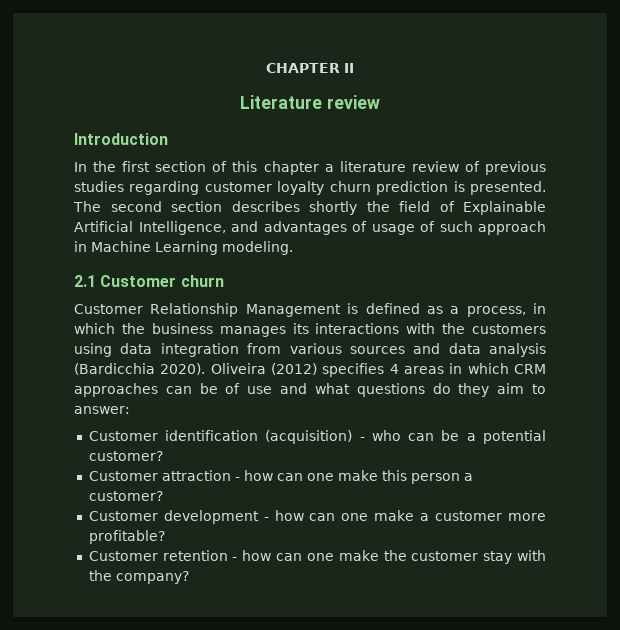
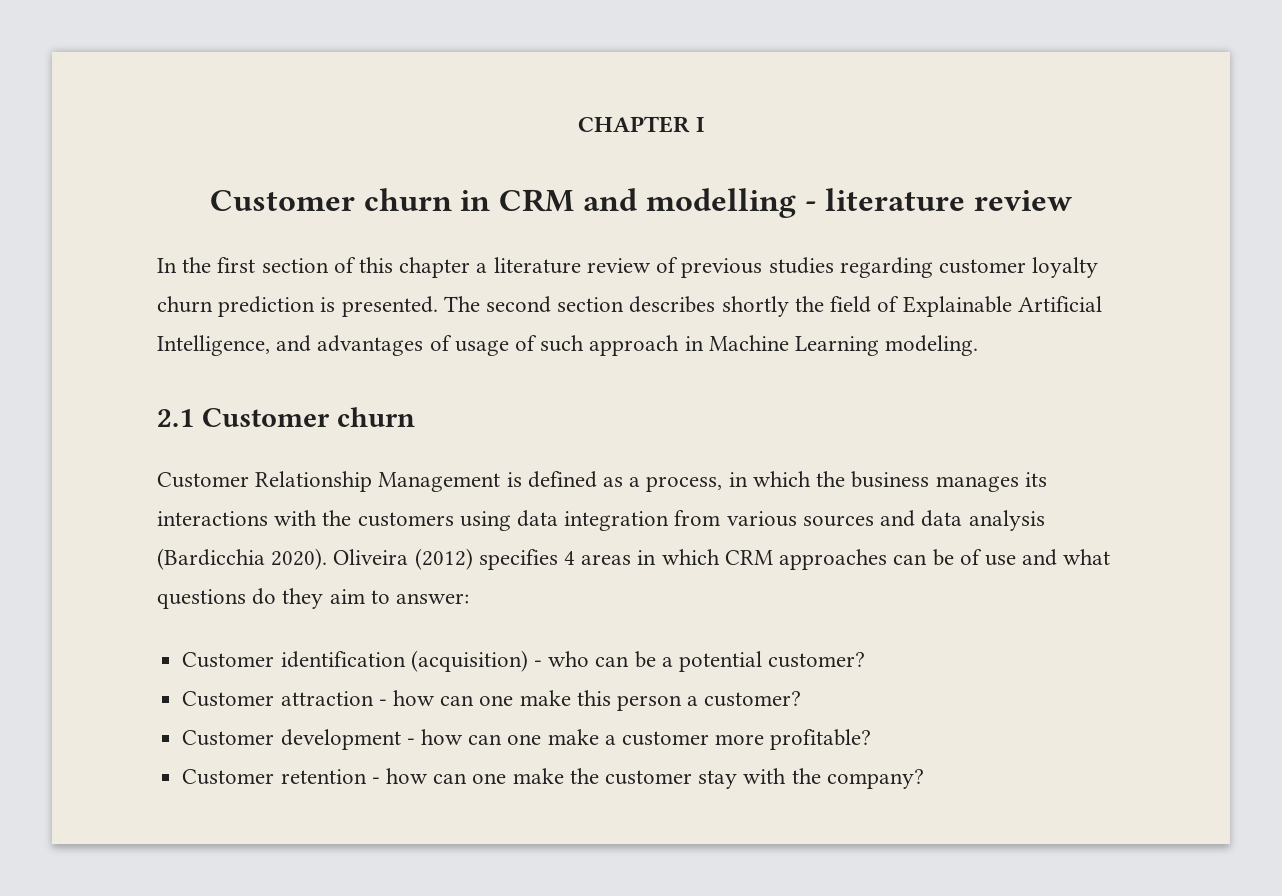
[344,63,354,73] [240,95,380,109] [74,133,168,145] II // Literature review // Introduction -> [695,117,704,132] [209,188,1073,218] I // Customer churn in CRM and modelling - literature review

